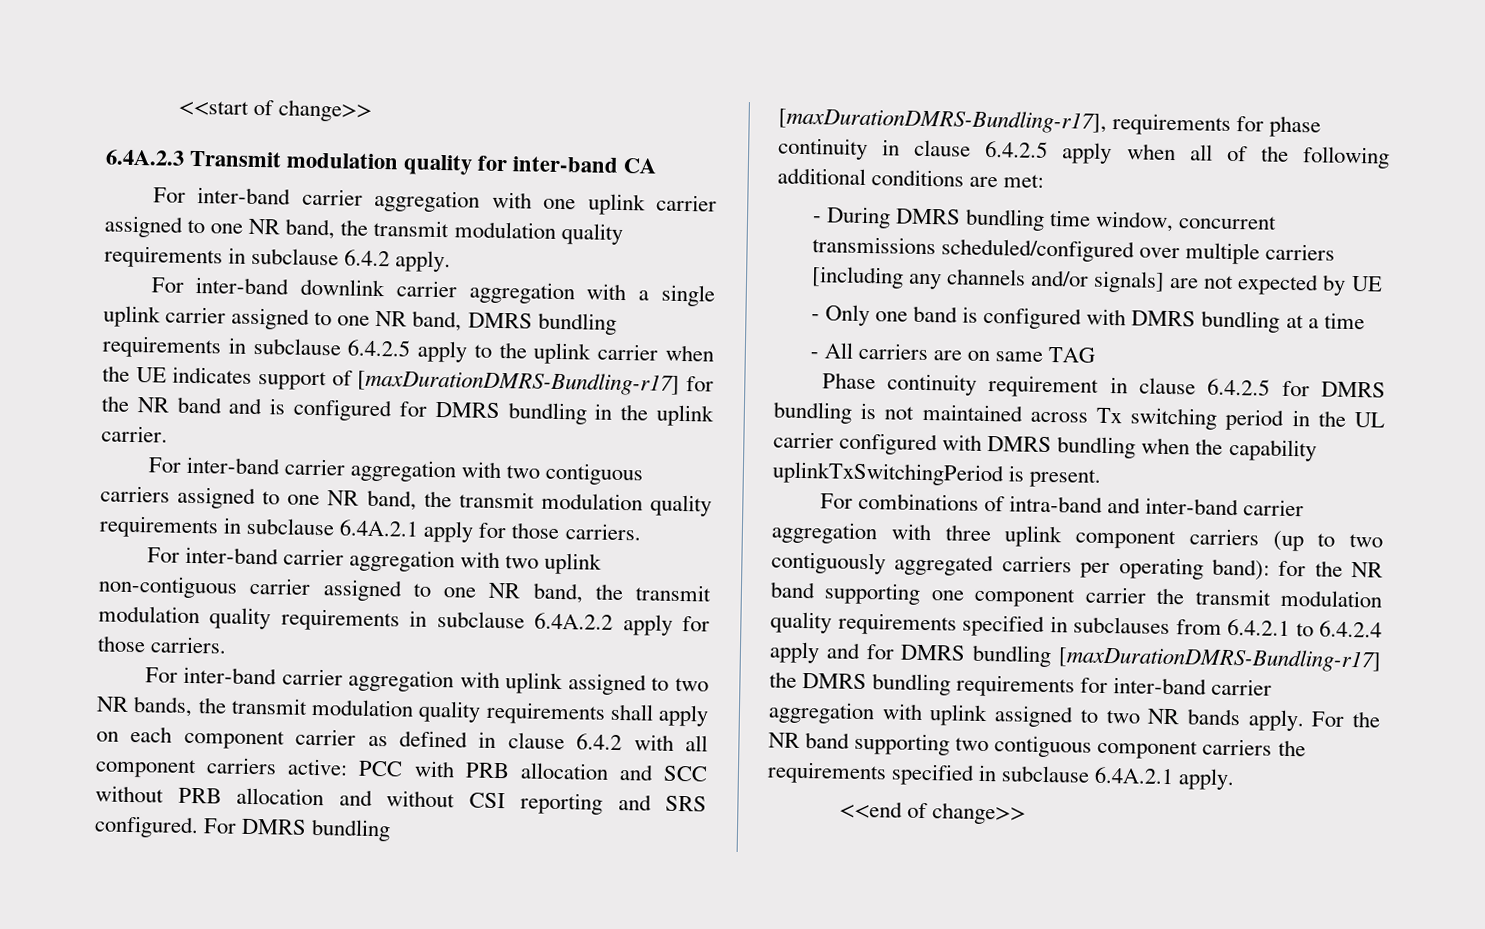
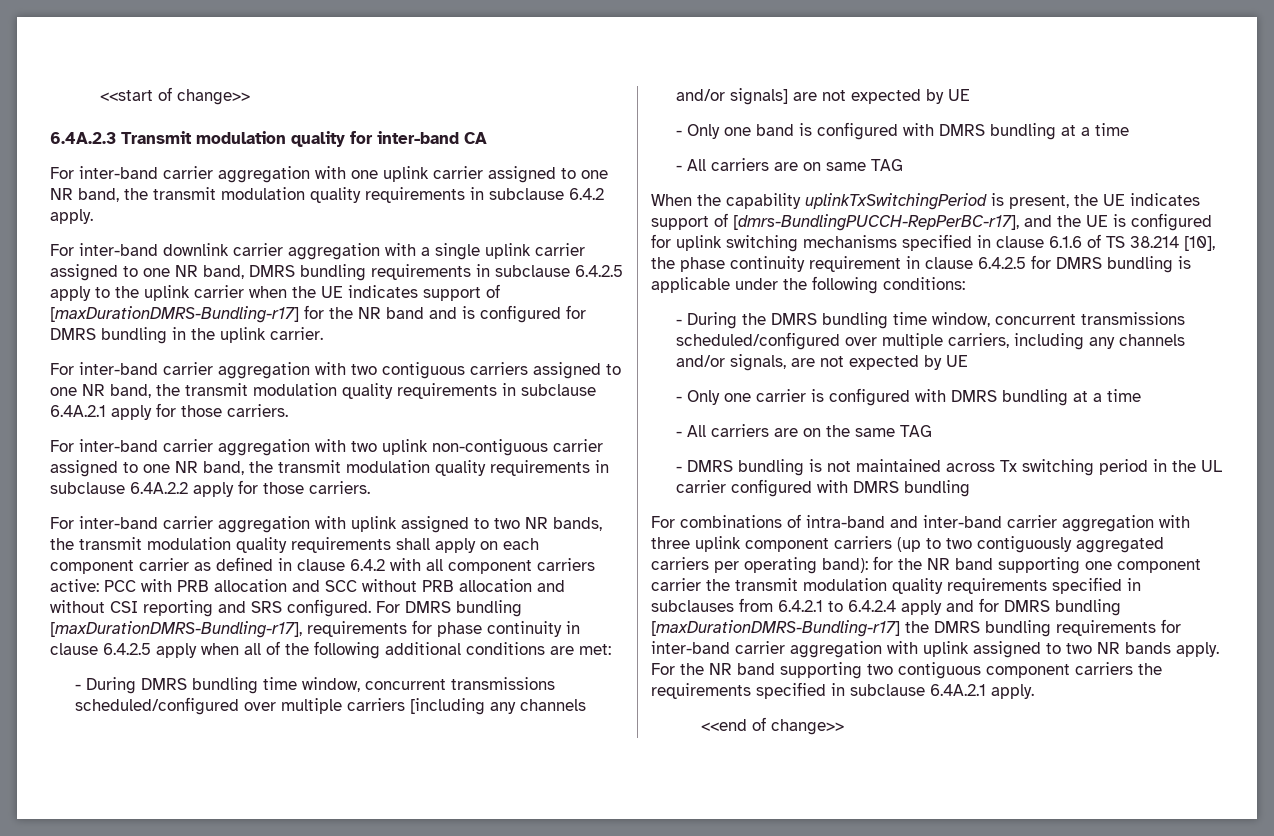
[821,372,876,390] Phase -> [651,193,1200,210] [651,213,1212,231] [651,234,1215,252] [651,257,725,272] When the capability uplinkTxSwitchingPeriod is present, the UE indicates support of [dmrs-BundlingPUCCH-RepPerBC-r17], and the UE is configured for uplink switching mechanisms specified in clause 6.1.6 of TS 38.214 [10], the phase
(878, 411) none -> [651,276,965,294] [676,312,1186,329] [676,332,1186,350] [676,354,969,371] [676,388,1142,406] [676,424,933,437] [676,459,823,476] applicable under the following conditions: // - During the DMRS bundling time window, concurrent transmissions scheduled/configured over multiple carriers, including any channels and/or signals, are not expected by UE // - Only one carrier is configured with DMRS bundling at a time // - All carriers are on the same TAG // - DMRS bundling is
[1141,437,1317,462] [772,461,1102,488] when the capability uplinkTxSwitchingPeriod is present. -> (971, 488) none

